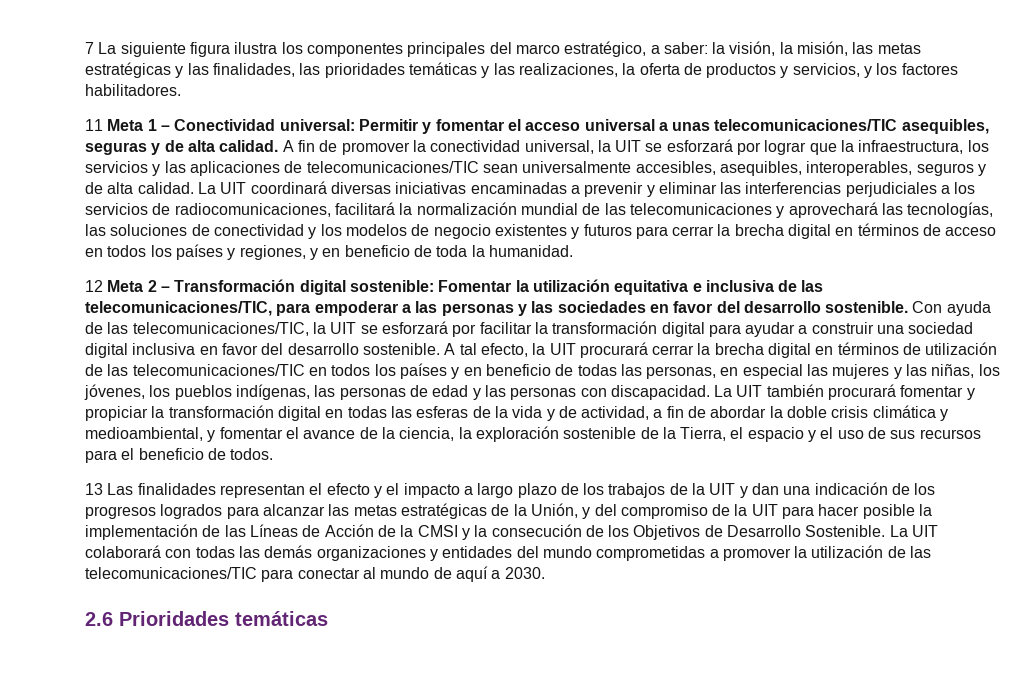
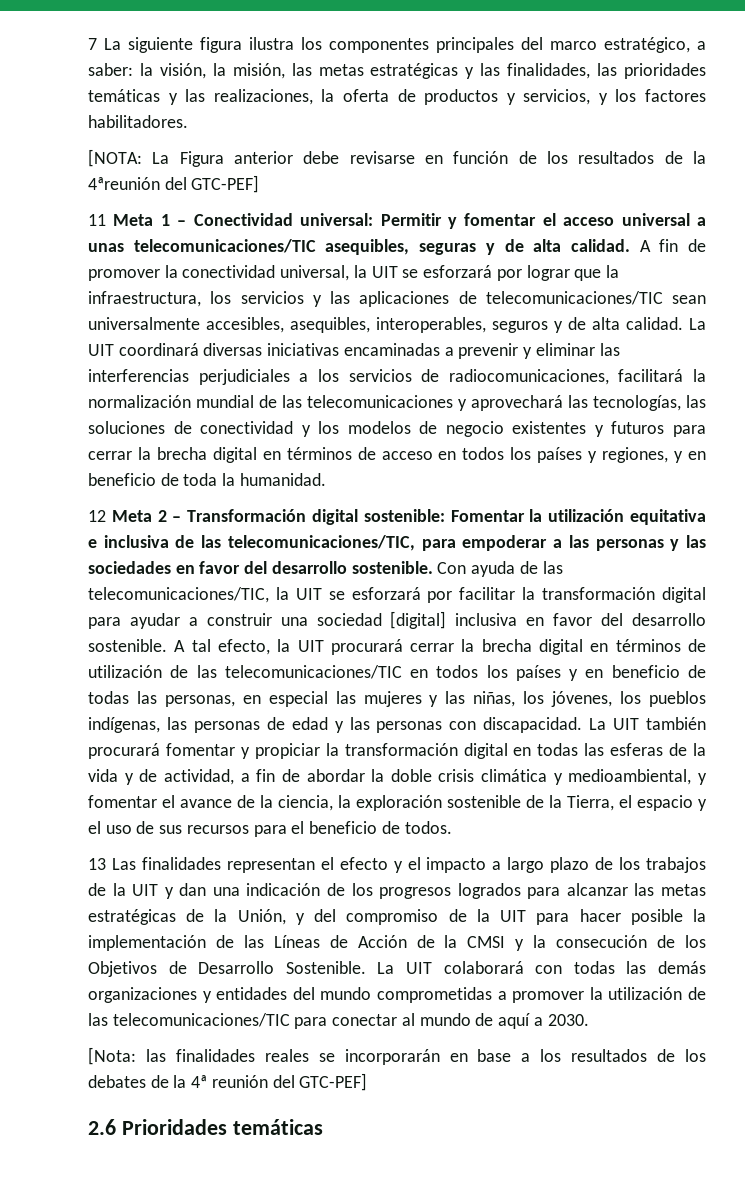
(181, 90) none -> [88,149,706,167] [88,175,260,193] // [NOTA: La Figura anterior debe revisarse en función de los resultados de la 4ªreunión del GTC-PEF]
[85,343,128,358] digital -> [390,611,447,629] [digital]
(545, 573) none -> [88,1047,706,1065] [88,1073,368,1091] // [Nota: las finalidades reales se incorporarán en base a los resultados de los debates de la 4ª reunión del GTC-PEF]

